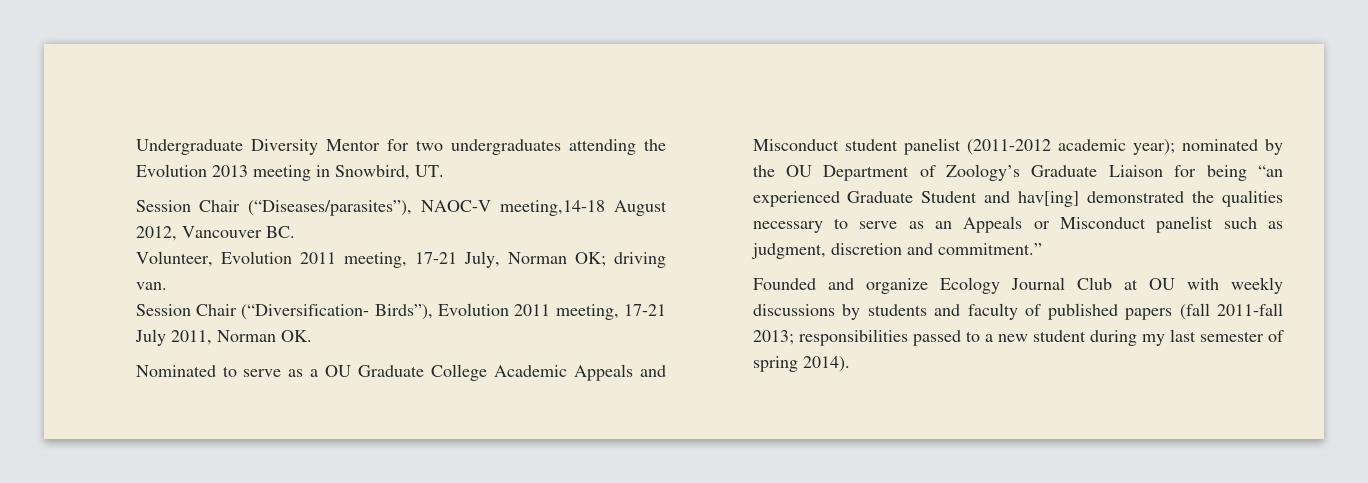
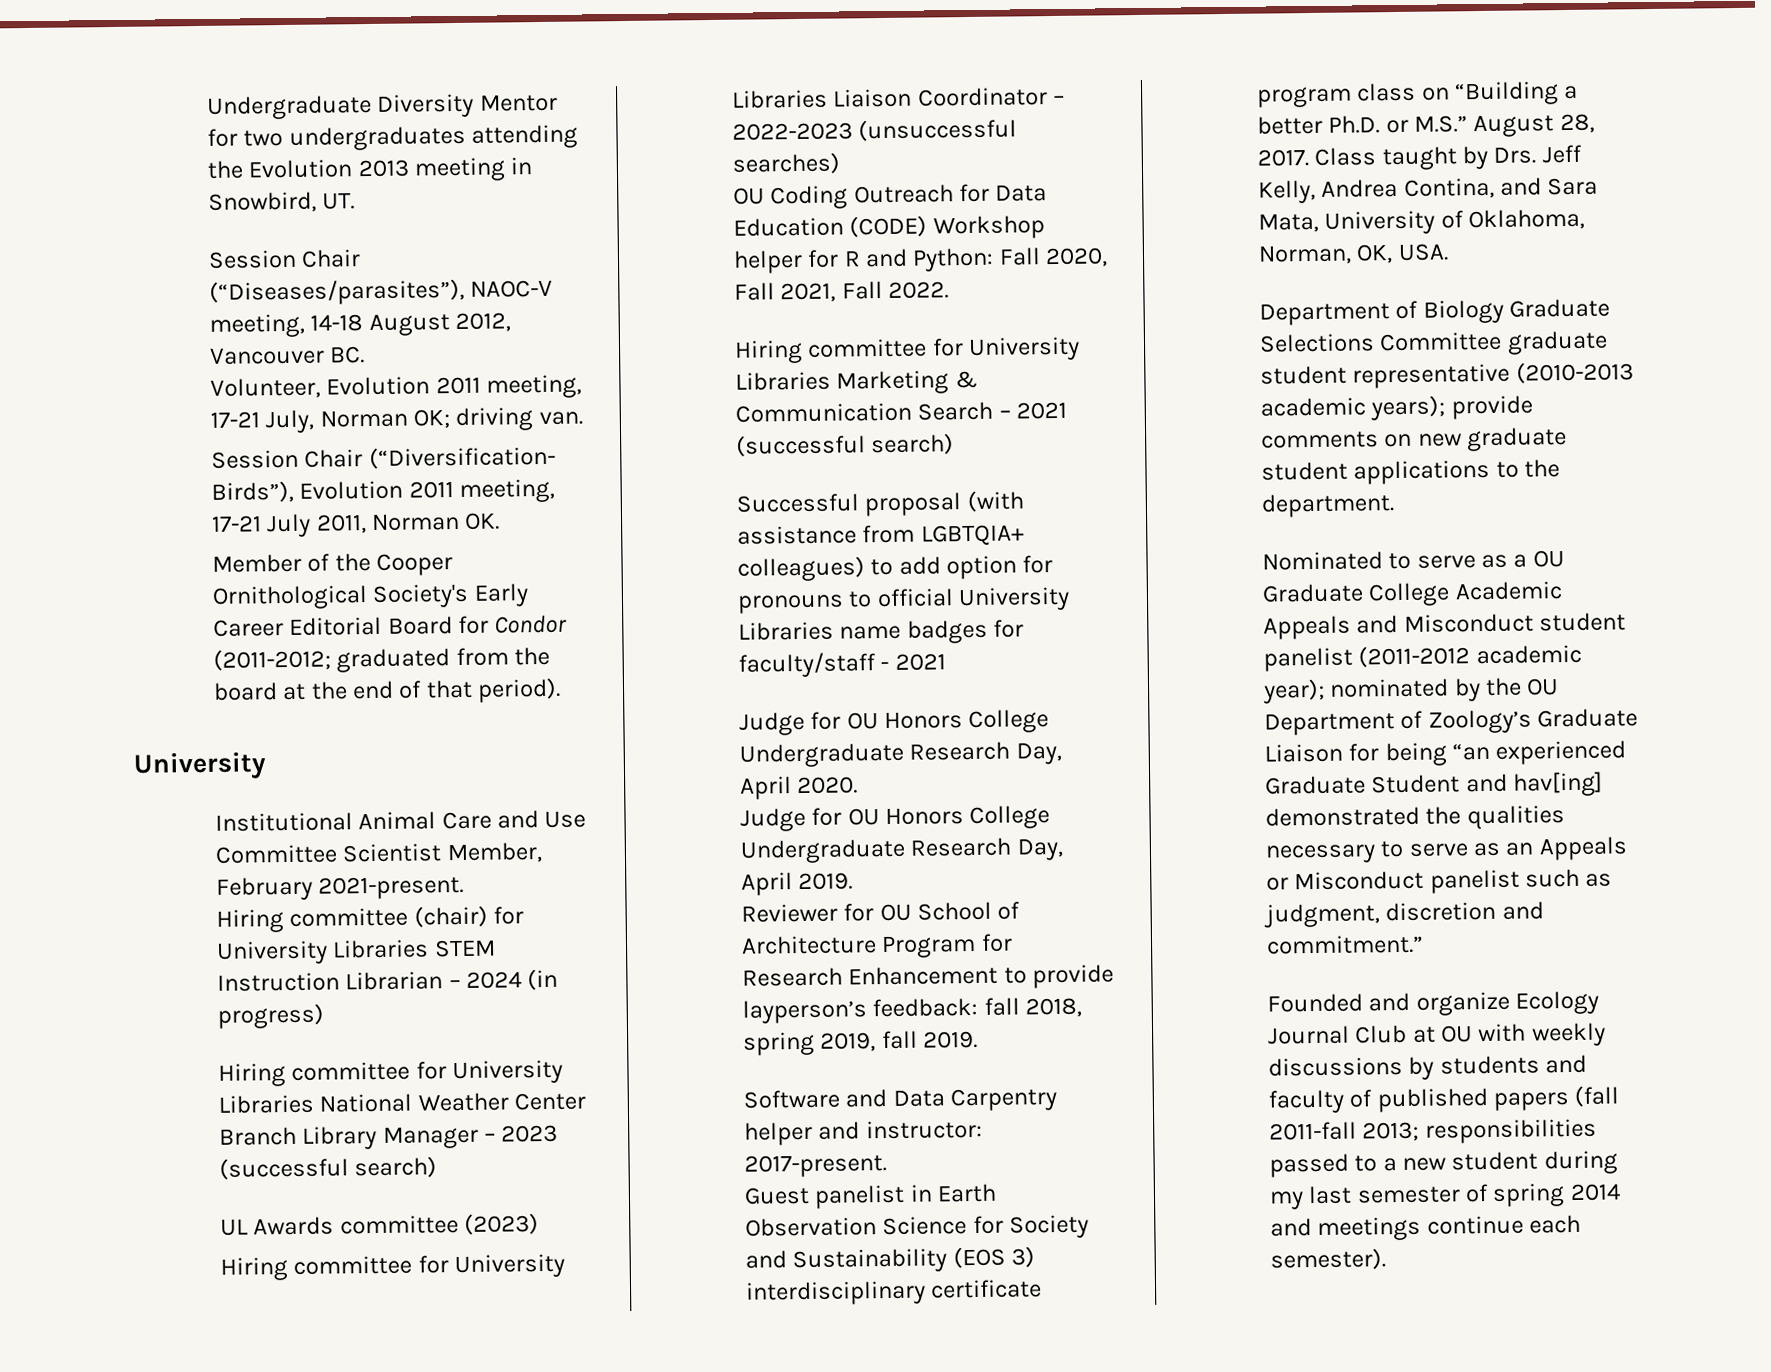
[500,200,606,216] meeting,14-18 -> [208,313,364,338] meeting, 14-18
(312, 336) none -> [211,553,453,576] [211,583,529,610] [212,614,568,637] [212,646,550,673] [212,677,562,703] [133,751,267,780] [214,810,587,832] [214,842,543,864] [215,875,465,901] [215,905,524,933] [215,939,496,965] [216,968,559,992] [216,1003,324,1029] [217,1059,563,1087] [217,1092,586,1114] [218,1124,559,1150] [218,1156,438,1180] [219,1213,539,1236] [219,1253,565,1281] [731,87,1065,109] [731,118,1018,142] [731,152,841,175] [732,183,1048,210] [732,215,1045,240] [732,247,1109,274] [733,281,949,303] [733,336,1080,364] [734,370,978,395] [734,401,1067,423] [735,433,955,457] [735,490,1024,517] [736,524,1025,547] [736,555,1054,582] [736,586,1070,614] [737,619,1024,644] [737,652,946,678] [738,709,1050,736] [738,741,1062,768] [739,776,859,800] [739,805,1051,832] [739,837,1064,864] [740,872,854,896] [740,901,1021,923] [740,933,1013,959] [741,964,1114,989] [741,997,1082,1024] [742,1030,978,1056] [742,1088,1057,1112] [743,1119,983,1146] [743,1154,887,1178] [743,1183,997,1209] [744,1214,1089,1239] [744,1246,1035,1274] [744,1279,1043,1306] [1256,81,1579,108] [1256,113,1595,138] [1256,144,1582,171] [1257,177,1599,204] [1257,208,1585,235] [1257,243,1449,265] [1258,298,1610,326] [1258,330,1608,355] [1259,361,1634,389] [1259,395,1533,421] [1260,427,1567,452] [1260,459,1560,485] [1260,493,1395,518] // Member of the Cooper Ornithological Society's Early Career Editorial Board for Condor (2011-2012; graduated from the board at the end of that period). // University // Institutional Animal Care and Use Committee Scientist Member, February 2021-present. // Hiring committee (chair) for University Libraries STEM Instruction Librarian – 2024 (in progress) // Hiring committee for University Libraries National Weather Center Branch Library Manager – 2023 (successful search) // UL Awards committee (2023) // Hiring committee for University Libraries Liaison Coordinator – 2022-2023 (unsuccessful searches) // OU Coding Outreach for Data Education (CODE) Workshop helper for R and Python: Fall 2020, Fall 2021, Fall 2022. // Hiring committee for University Libraries Marketing & Communication Search – 2021 (successful search) // Successful proposal (with assistance from LGBTQIA+ colleagues) to add option for pronouns to official University Libraries name badges for faculty/staff - 2021 // Judge for OU Honors College Undergraduate Research Day, April 2020. // Judge for OU Honors College Undergraduate Research Day, April 2019. // Reviewer for OU School of Architecture Program for Research Enhancement to provide layperson’s feedback: fall 2018, spring 2019, fall 2019. // Software and Data Carpentry helper and instructor: 2017-present. // Guest panelist in Earth Observation Science for Society and Sustainability (EOS 3) interdisciplinary certificate program class on “Building a better Ph.D. or M.S.” August 28, 2017. Class taught by Drs. Jeff Kelly, Andrea Contina, and Sara Mata, University of Oklahoma, Norman, OK, USA. // Department of Biology Graduate Selections Committee graduate student representative (2010-2013 academic years); provide comments on new graduate student applications to the department.
[802,356,850,372] 2014). -> [1569,1183,1621,1202] [1269,1214,1581,1241] [1269,1248,1386,1271] 2014 and meetings continue each semester).

